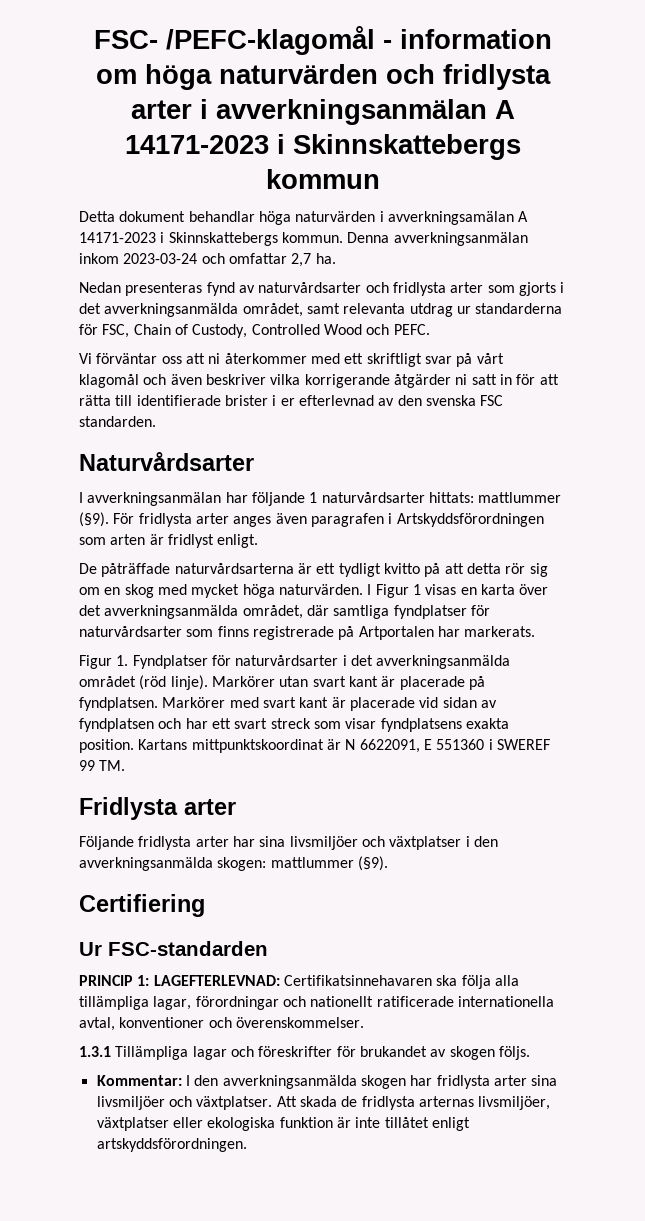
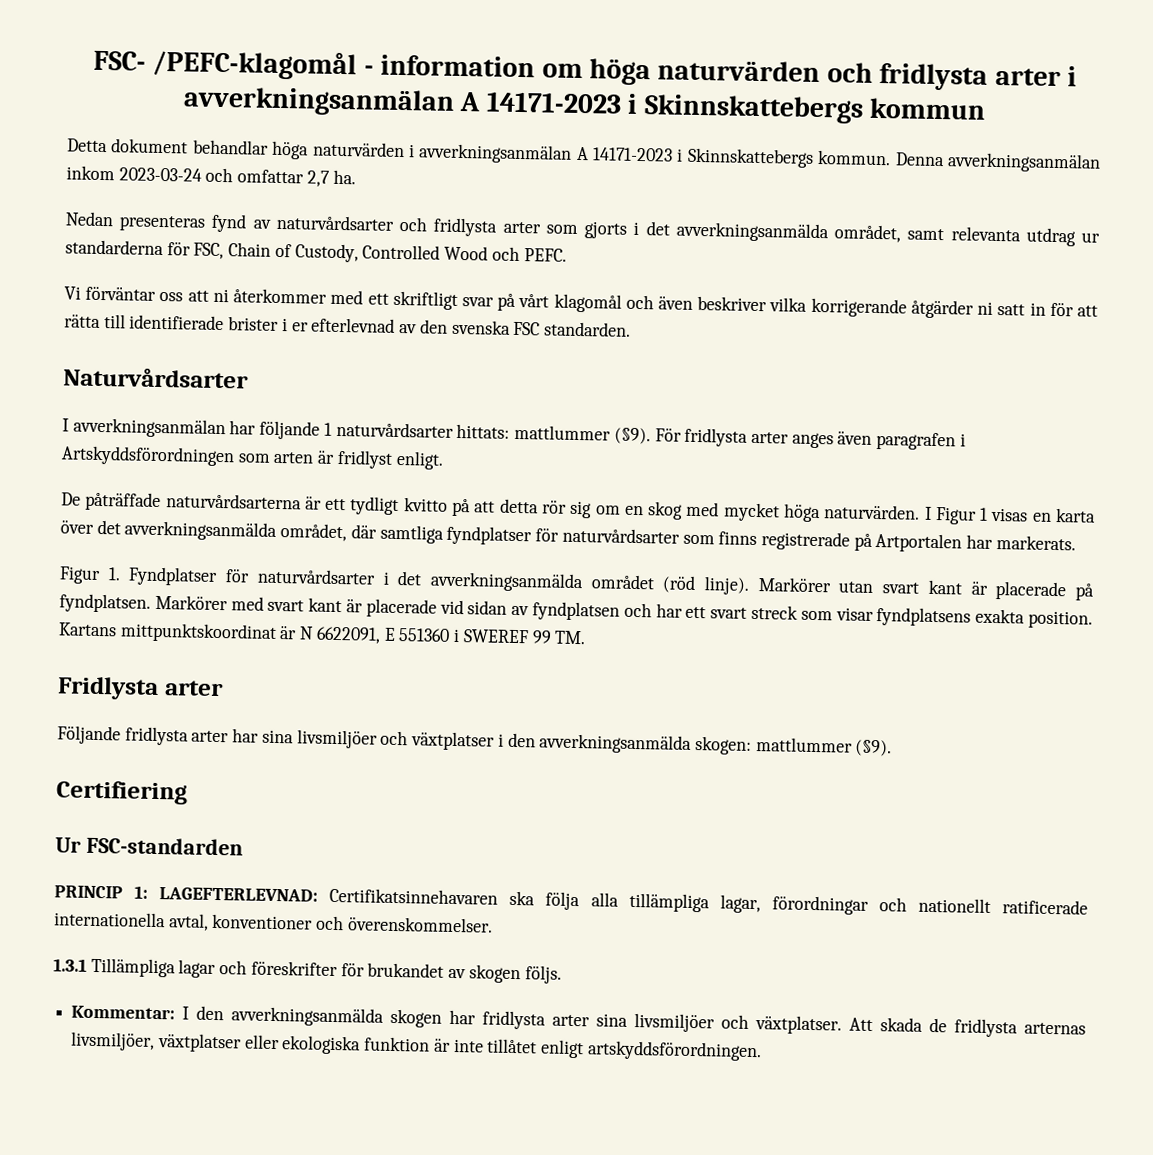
[387,211,514,225] avverkningsamälan -> [418,143,573,164] avverkningsanmälan

